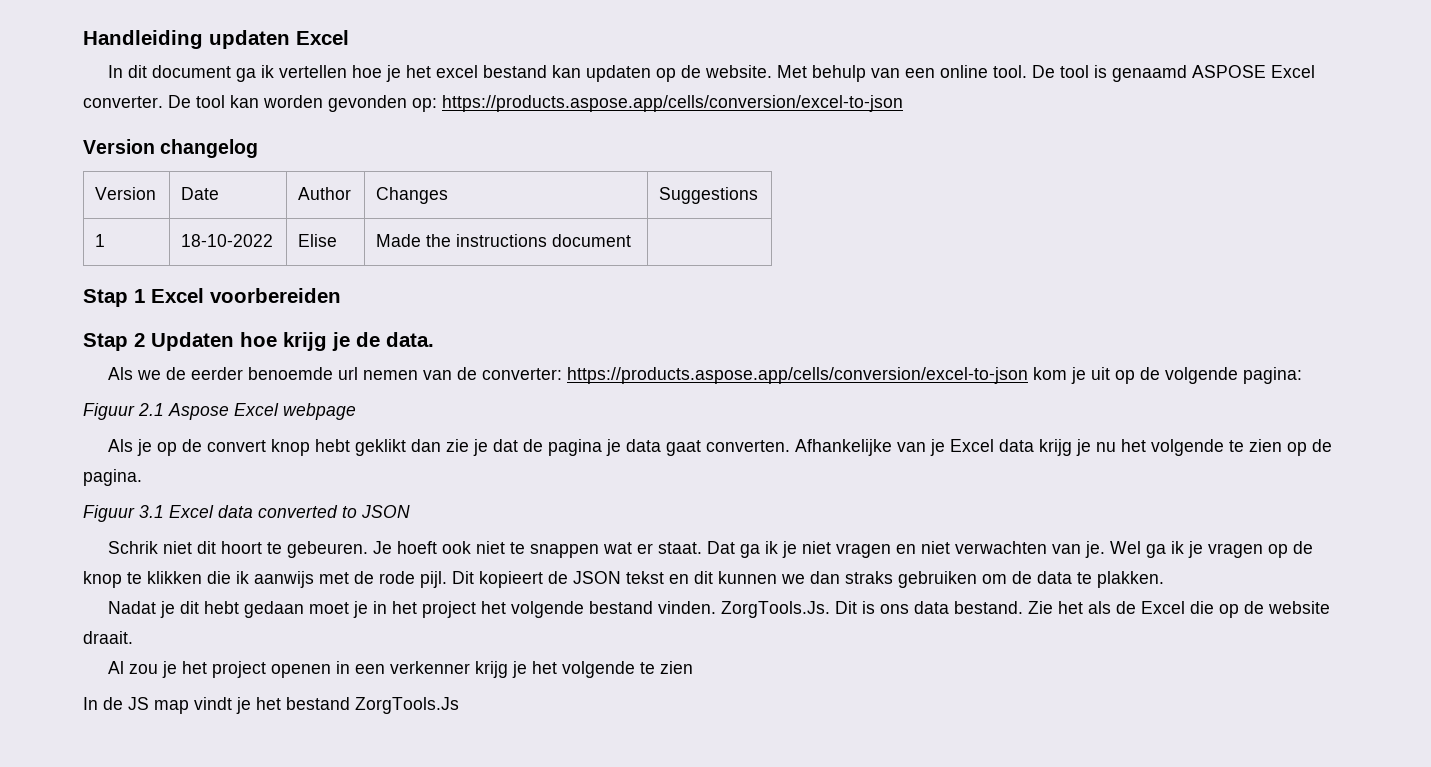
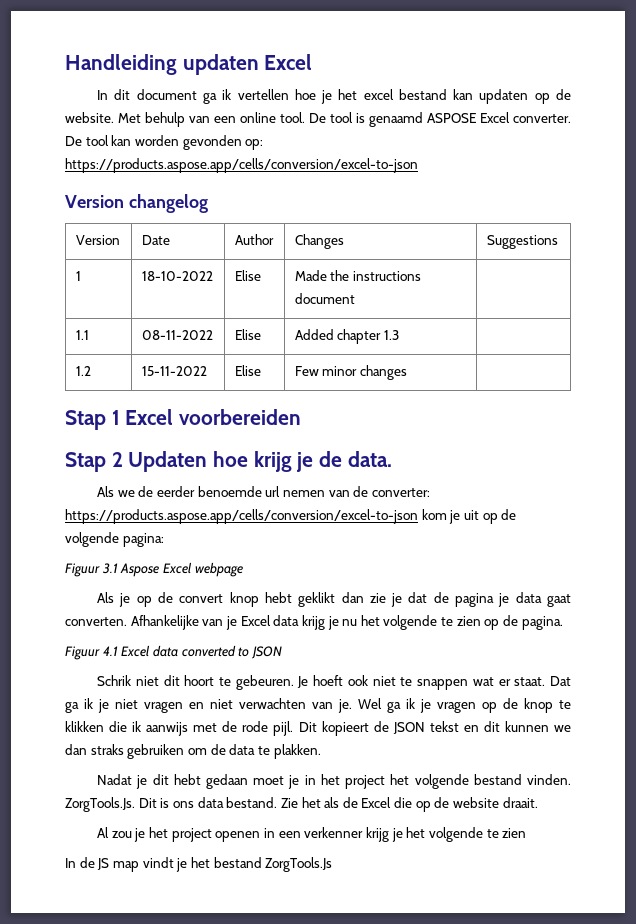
(632, 240) none -> [75,330,89,340] [141,330,213,340] [234,329,261,340] [294,329,399,344] [75,366,91,376] [141,366,207,376] [234,365,261,376] [294,365,407,380] // 1.1 | 08-11-2022 | Elise | Added chapter 1.3 | // 1.2 | 15-11-2022 | Elise | Few minor changes |
[138,403,164,416] 2.1 -> [101,563,118,574] 3.1
[139,505,164,518] 3.1 -> [102,646,118,656] 4.1

